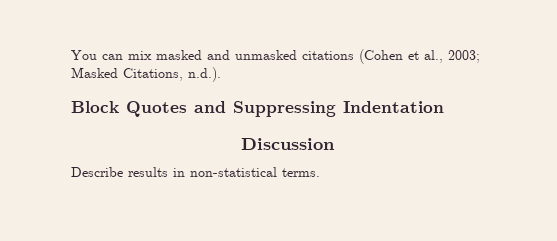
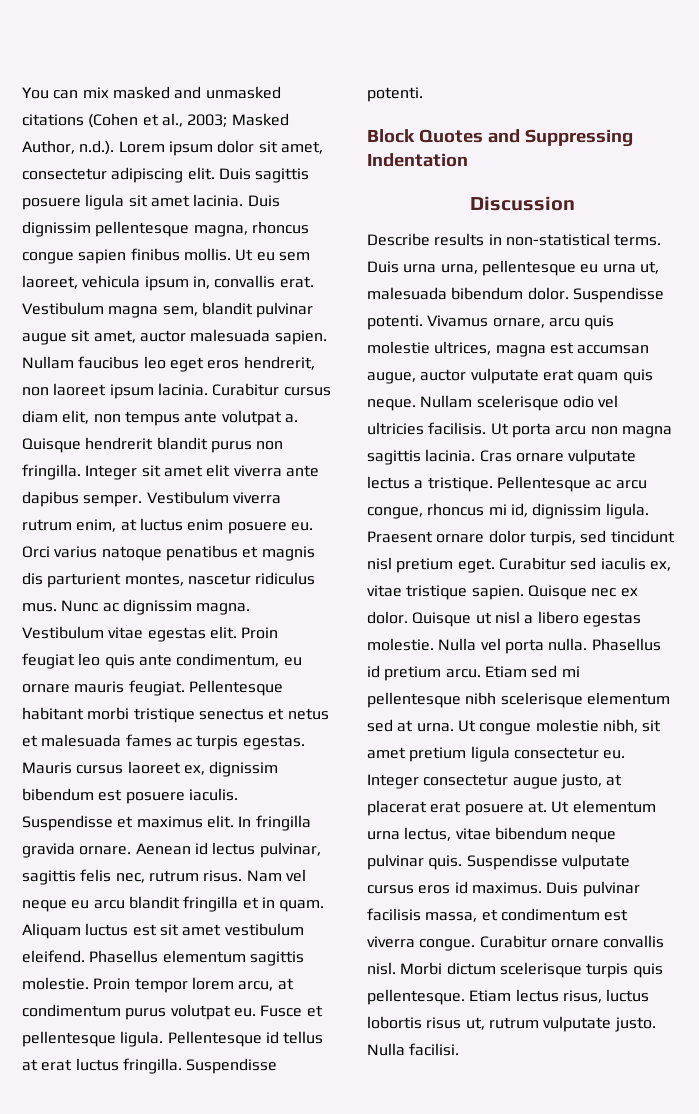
[123,68,183,81] Citations, -> [22,140,75,154] Author,
(221, 74) none -> [118,140,323,156] [22,167,310,183] [22,194,280,210] [22,221,309,237] [22,248,310,264] [22,275,314,291] [22,302,314,318] [22,329,327,345] [22,356,315,372] [22,383,331,399] [22,410,298,426] [22,437,284,453] [22,464,319,480] [22,491,281,507] [22,518,313,534] [22,545,315,561] [22,572,316,588] [22,599,251,615] [22,626,279,642] [22,653,302,669] [22,680,283,696] [22,707,329,723] [22,734,305,750] [22,761,279,777] [22,788,238,804] [22,815,311,831] [22,842,321,858] [22,869,306,885] [22,896,325,912] [22,923,304,939] [22,950,304,966] [22,977,294,993] [22,1004,323,1020] [22,1031,324,1047] [22,1058,278,1074] [367,87,423,102] Lorem ipsum dolor sit amet, consectetur adipiscing elit. Duis sagittis posuere ligula sit amet lacinia. Duis dignissim pellentesque magna, rhoncus congue sapien finibus mollis. Ut eu sem laoreet, vehicula ipsum in, convallis erat. Vestibulum magna sem, blandit pulvinar augue sit amet, auctor malesuada sapien. Nullam faucibus leo eget eros hendrerit, non laoreet ipsum lacinia. Curabitur cursus diam elit, non tempus ante volutpat a. Quisque hendrerit blandit purus non fringilla. Integer sit amet elit viverra ante dapibus semper. Vestibulum viverra rutrum enim, at luctus enim posuere eu. Orci varius natoque penatibus et magnis dis parturient montes, nascetur ridiculus mus. Nunc ac dignissim magna. Vestibulum vitae egestas elit. Proin feugiat leo quis ante condimentum, eu ornare mauris feugiat. Pellentesque habitant morbi tristique senectus et netus et malesuada fames ac turpis egestas. Mauris cursus laoreet ex, dignissim bibendum est posuere iaculis. Suspendisse et maximus elit. In fringilla gravida ornare. Aenean id lectus pulvinar, sagittis felis nec, rutrum risus. Nam vel neque eu arcu blandit fringilla et in quam. Aliquam luctus est sit amet vestibulum eleifend. Phasellus elementum sagittis molestie. Proin tempor lorem arcu, at condimentum purus volutpat eu. Fusce et pellentesque ligula. Pellentesque id tellus at erat luctus fringilla. Suspendisse potenti.
(320, 172) none -> [367,260,659,276] [367,287,664,303] [367,315,615,330] [367,341,650,357] [367,368,653,384] [367,395,619,411] [367,422,672,438] [367,449,637,465] [367,476,647,492] [367,503,649,519] [367,530,675,546] [367,557,671,573] [367,585,638,600] [367,611,641,627] [367,638,661,654] [367,665,580,681] [367,692,670,708] [367,719,662,735] [367,746,626,762] [367,774,623,789] [367,800,656,816] [367,827,617,843] [367,854,630,870] [367,881,640,897] [367,908,629,922] [367,935,665,951] [367,962,663,978] [367,989,650,1005] [367,1016,656,1032] [367,1043,460,1056] Duis urna urna, pellentesque eu urna ut, malesuada bibendum dolor. Suspendisse potenti. Vivamus ornare, arcu quis molestie ultrices, magna est accumsan augue, auctor vulputate erat quam quis neque. Nullam scelerisque odio vel ultricies facilisis. Ut porta arcu non magna sagittis lacinia. Cras ornare vulputate lectus a tristique. Pellentesque ac arcu congue, rhoncus mi id, dignissim ligula. Praesent ornare dolor turpis, sed tincidunt nisl pretium eget. Curabitur sed iaculis ex, vitae tristique sapien. Quisque nec ex dolor. Quisque ut nisl a libero egestas molestie. Nulla vel porta nulla. Phasellus id pretium arcu. Etiam sed mi pellentesque nibh scelerisque elementum sed at urna. Ut congue molestie nibh, sit amet pretium ligula consectetur eu. Integer consectetur augue justo, at placerat erat posuere at. Ut elementum urna lectus, vitae bibendum neque pulvinar quis. Suspendisse vulputate cursus eros id maximus. Duis pulvinar facilisis massa, et condimentum est viverra congue. Curabitur ornare convallis nisl. Morbi dictum scelerisque turpis quis pellentesque. Etiam lectus risus, luctus lobortis risus ut, rutrum vulputate justo. Nulla facilisi.

